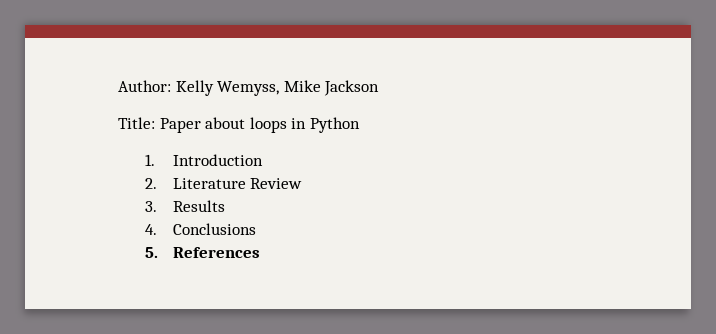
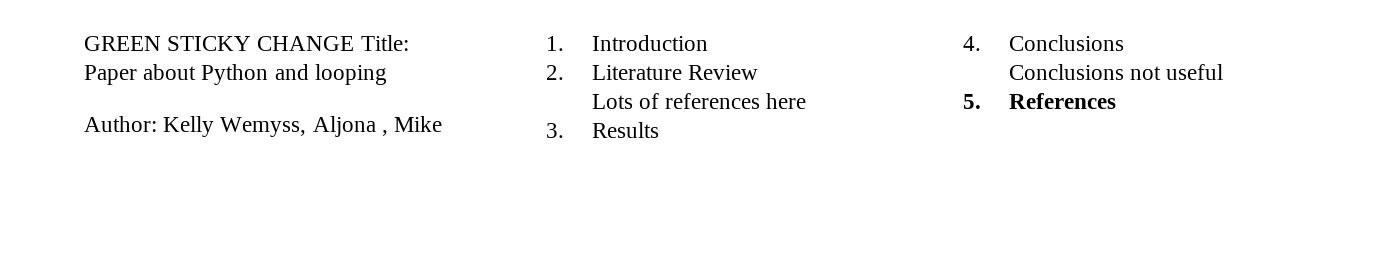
(118, 86) none -> [84,35,409,51] [84,64,387,85] GREEN STICKY CHANGE Title: Paper about Python and looping //
(280, 88) none -> [312,116,388,137] Aljona ,
[324,80,380,96] [118,117,360,133] Jackson // Title: Paper about loops in Python -> (443, 124) none
(303, 183) none -> [591,93,807,109] // Lots of references here
(256, 229) none -> [1008,64,1223,80] // Conclusions not useful

